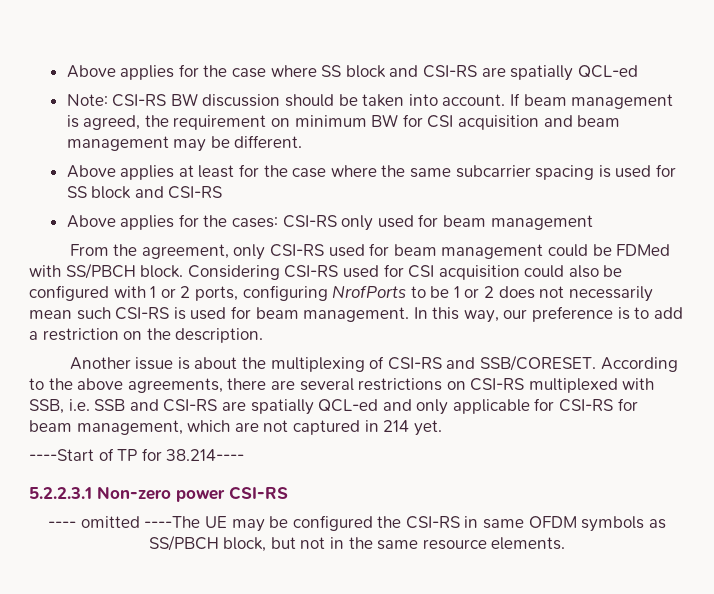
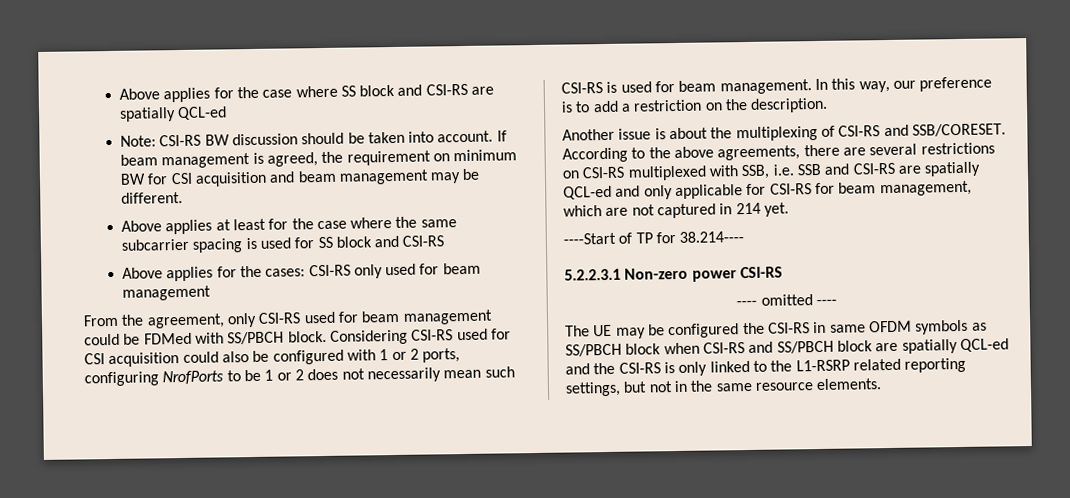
[144,516,201,528] ----The -> [815,299,837,306] [565,325,590,337] ---- // The
[223,537,267,552] block, -> [625,338,1009,355] [565,357,967,376] [565,381,621,397] block when CSI-RS and SS/PBCH block are spatially QCL-ed and the CSI-RS is only linked to the L1-RSRP related reporting settings,

